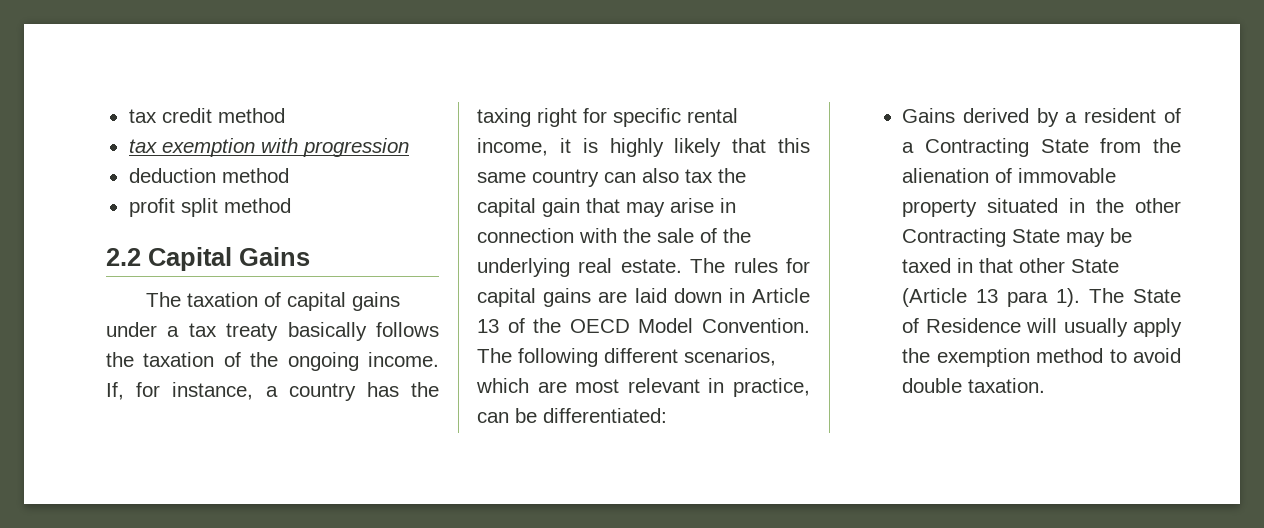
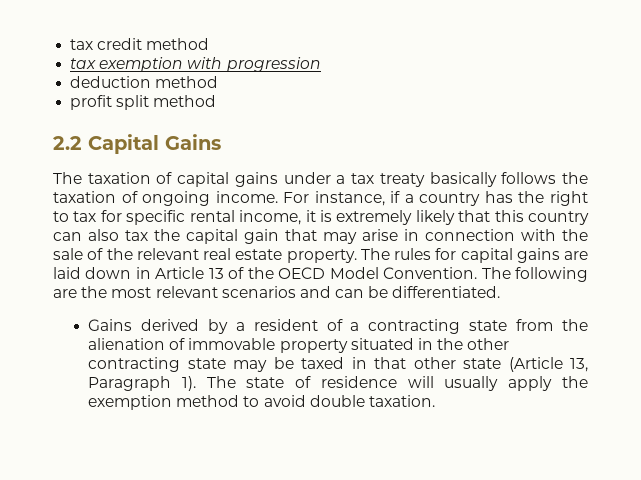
[250,352,279,367] the -> (138, 197) none
[106,382,254,400] If, for instance, -> [283,191,401,206] For instance, if
[477,108,577,127] taxing right -> [550,191,589,206] [53,211,97,222] right to tax
[609,138,664,157] highly -> [336,210,413,225] extremely
[477,172,526,183] same -> (524, 216) none
[477,258,682,277] underlying real estate. -> [136,248,357,263] relevant real estate property.
[604,348,776,366] [476,378,810,397] different scenarios, which are most relevant in practice, -> [53,286,331,298] are the most relevant scenarios and
[543,408,667,423] differentiated: -> [392,286,501,298] differentiated.
[924,138,1089,157] Contracting State -> [368,319,508,334] contracting state
[902,228,1061,247] Contracting State -> [87,357,226,372] contracting state
[1071,259,1120,273] [902,288,1181,307] [902,318,1021,333] State (Article 13 para 1). The State of Residence -> [462,357,589,372] [87,376,397,391] state (Article 13, Paragraph 1). The state of residence

